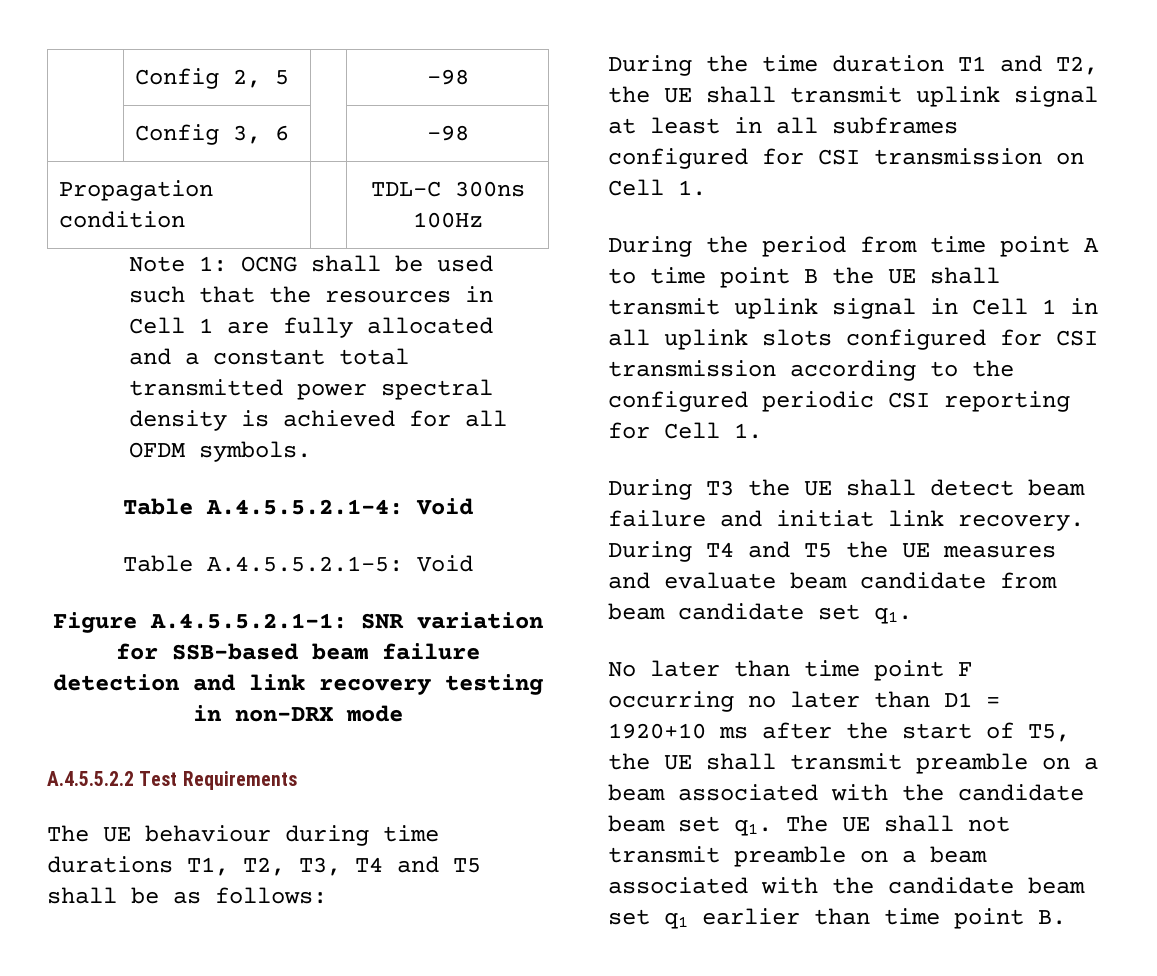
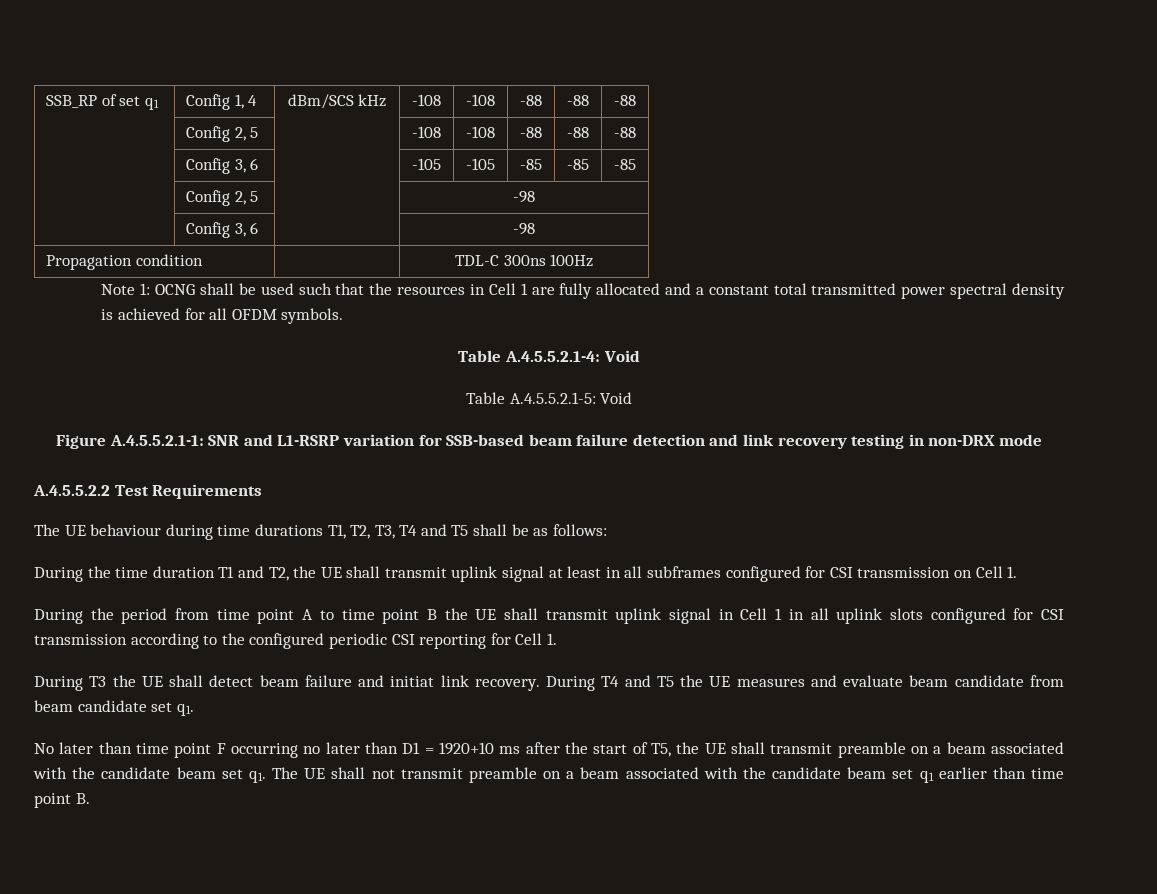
(135, 78) none -> [45,94,159,110] [185,94,258,110] [287,94,387,109] [412,94,441,106] [466,94,495,106] [520,95,542,106] [567,95,589,106] [614,95,636,106] [185,126,259,142] [412,126,441,138] [466,126,495,138] [520,127,542,138] [567,127,589,138] [614,127,636,138] [185,158,259,174] [412,158,441,170] [466,158,495,170] [520,159,542,170] [567,159,589,170] [614,159,636,170] SSB_RP of set q1 | Config 1, 4 | dBm/SCS kHz | -108 | -108 | -88 | -88 | -88 // | Config 2, 5 | | -108 | -108 | -88 | -88 | -88 // | Config 3, 6 | | -105 | -105 | -85 | -85 | -85 //
(404, 621) none -> [243,434,340,446] and L1-RSRP

